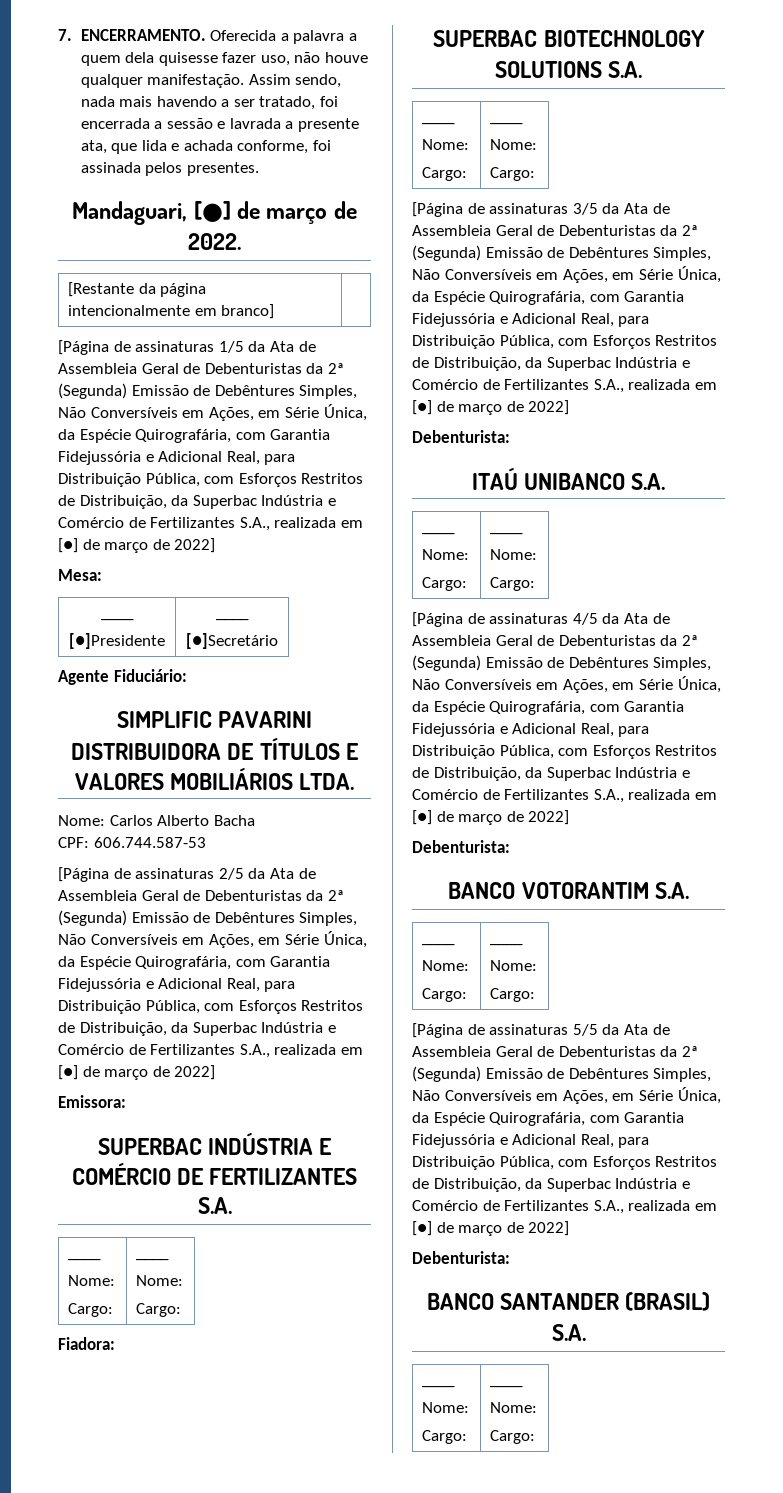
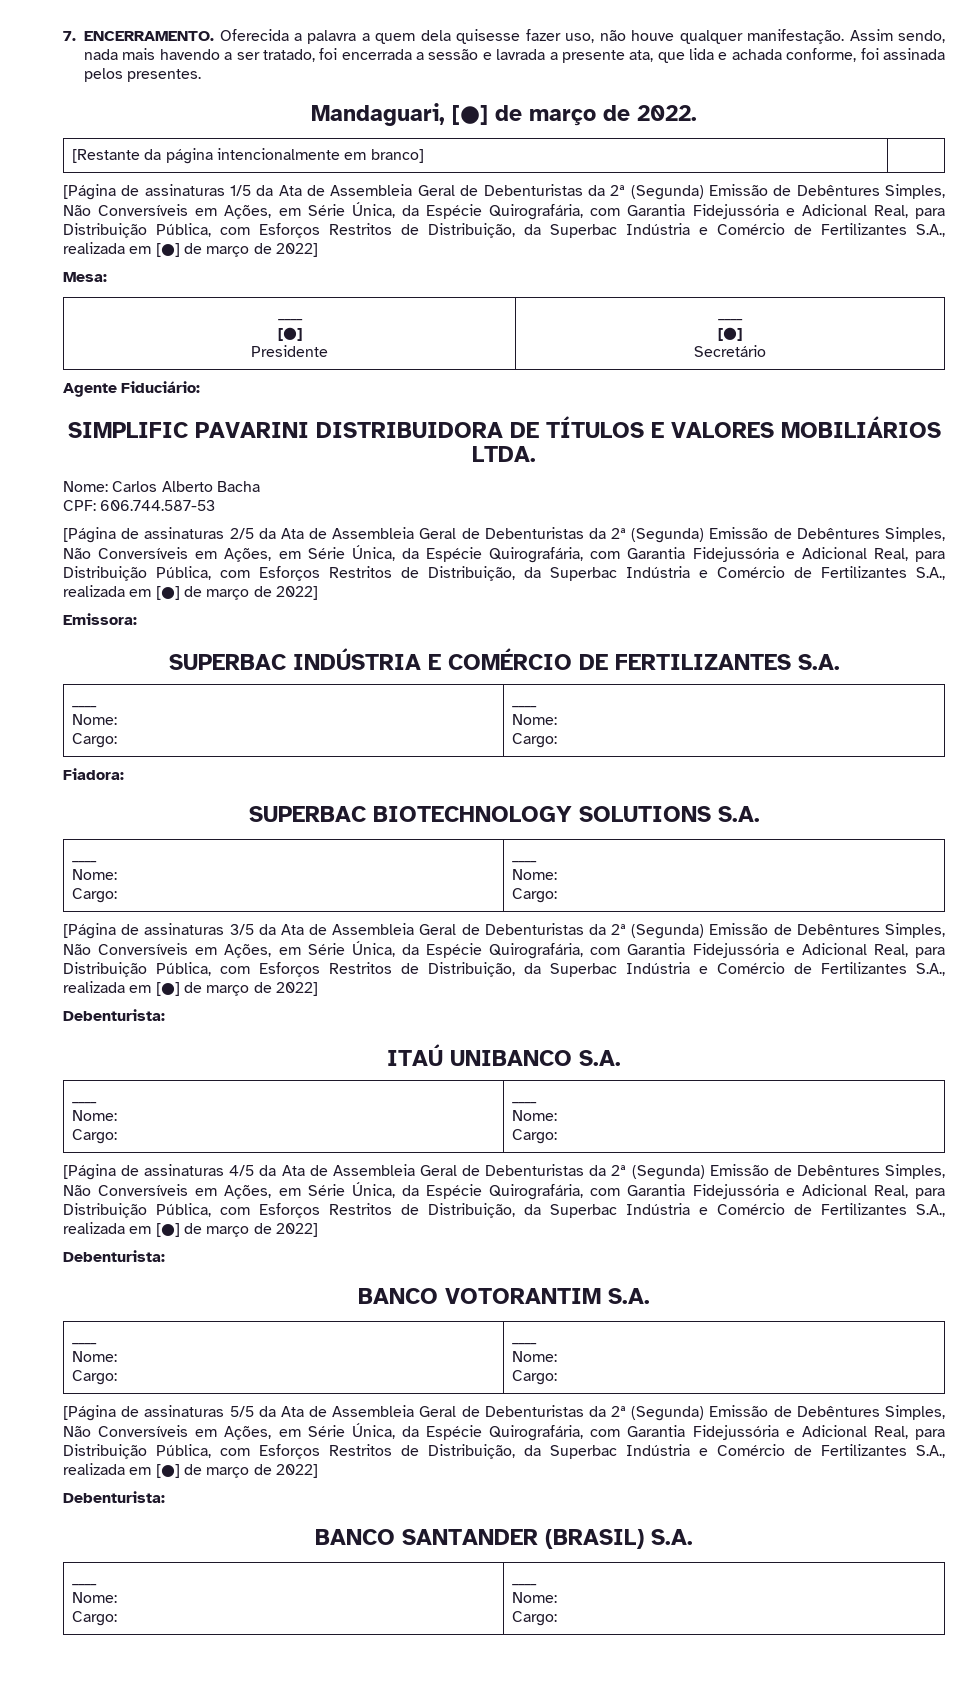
[69,633,165,649] [216,618,249,621] [186,633,278,649] [●]Presidente | ____ // [●]Secretário -> [277,327,302,341] [251,345,328,357] [718,319,743,321] [718,327,742,341] [694,345,766,357] [●] // Presidente | ____ // [●] // Secretário

